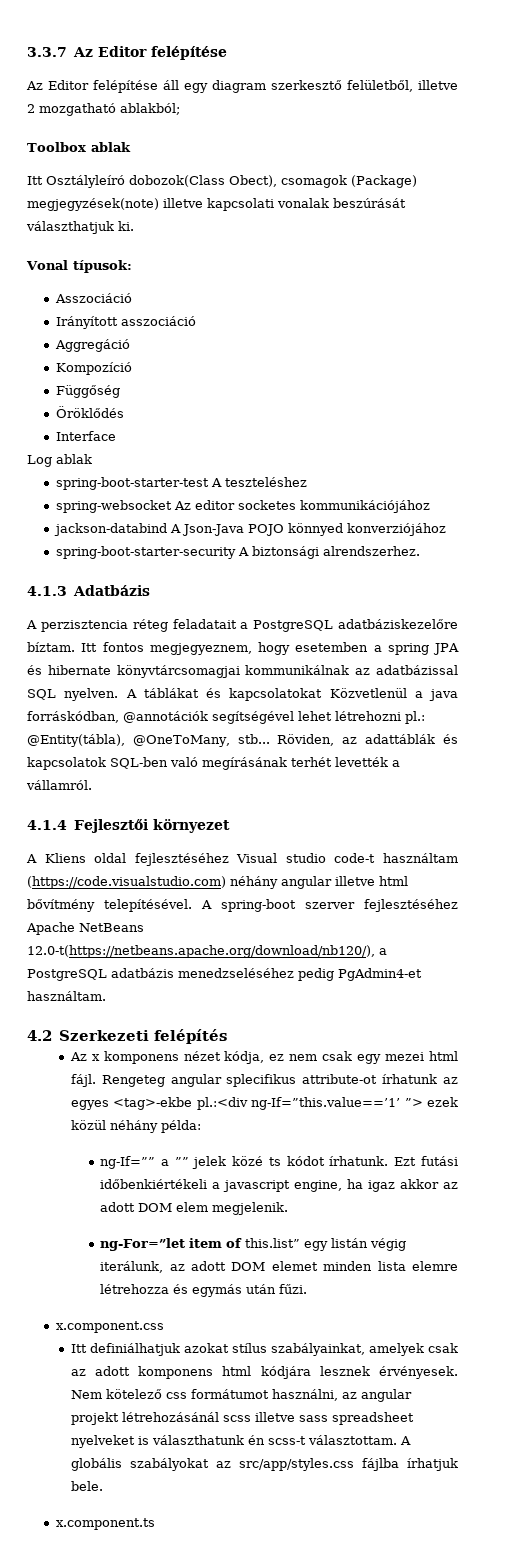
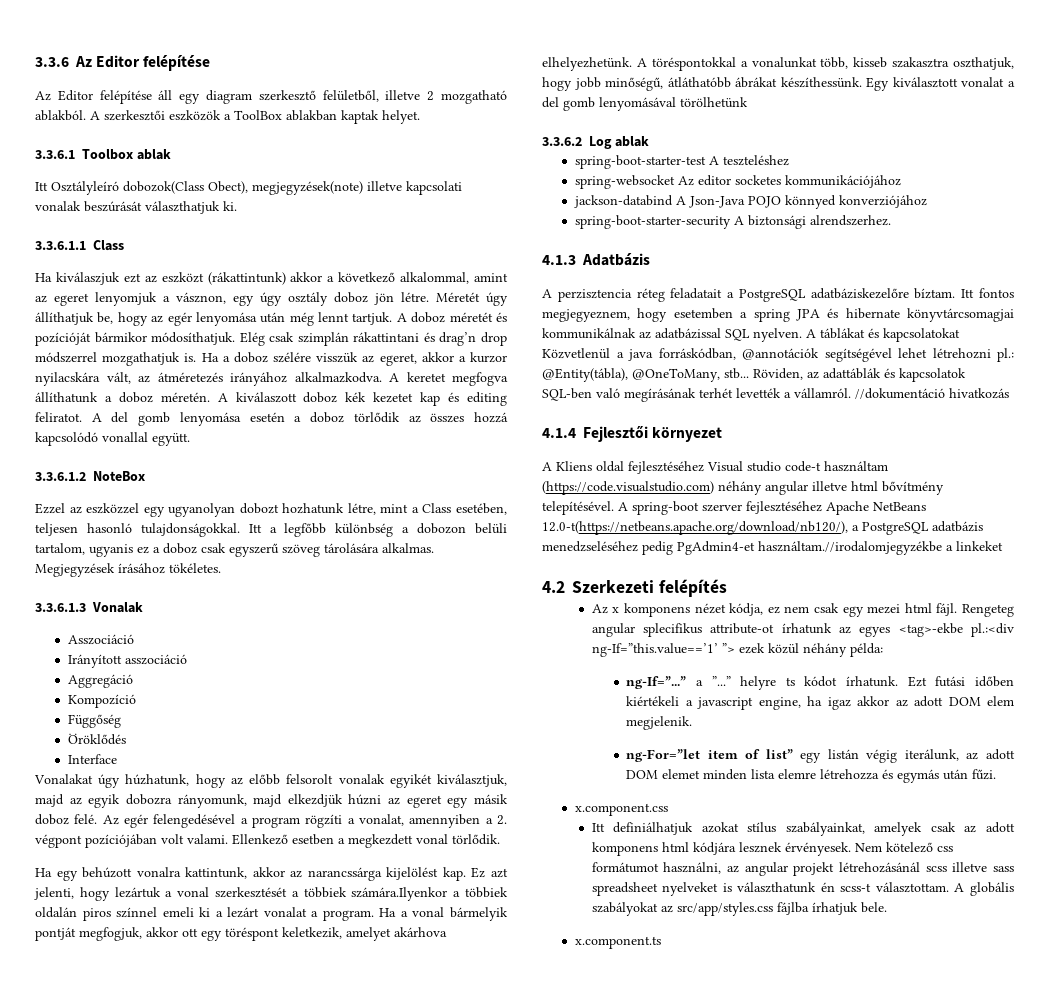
[27,47,67,57] 3.3.7 -> [35,57,69,67] 3.3.6
[120,103,180,115] ablakból; // -> [35,110,420,124] [35,150,75,159] ablakból. A szerkesztői eszközök a ToolBox ablakban kaptak helyet. // 3.3.6.1
[281,175,417,188] csomagok (Package) -> (248, 187) none
[26,260,132,273] Vonal típusok: -> [35,240,124,251] [35,272,508,285] [35,292,508,306] [35,312,507,326] [35,332,507,346] [35,352,508,366] [35,372,508,386] [35,392,508,406] [35,412,509,426] [35,432,190,446] [35,471,145,481] [35,503,508,517] [35,523,508,537] [35,543,434,557] [35,563,221,577] [35,602,143,613] 3.3.6.1.1 Class // Ha kiválaszjuk ezt az eszközt (rákattintunk) akkor a következő alkalommal, amint az egeret lenyomjuk a vásznon, egy úgy osztály doboz jön létre. Méretét úgy állíthatjuk be, hogy az egér lenyomása után még lennt tartjuk. A doboz méretét és pozícióját bármikor módosíthatjuk. Elég csak szimplán rákattintani és drag’n drop módszerrel mozgathatjuk is. Ha a doboz szélére visszük az egeret, akkor a kurzor nyilacskára vált, az átméretezés irányához alkalmazkodva. A keretet megfogva állíthatunk a doboz méretén. A kiválaszott doboz kék kezetet kap és editing feliratot. A del gomb lenyomása esetén a doboz törlődik az összes hozzá kapcsolódó vonallal együtt. // 3.3.6.1.2 NoteBox // Ezzel az eszközzel egy ugyanolyan dobozt hozhatunk létre, mint a Class esetében, teljesen hasonló tulajdonságokkal. Itt a legfőbb különbség a dobozon belüli tartalom, ugyanis ez a doboz csak egyszerű szöveg tárolására alkalmas. Megjegyzések írásához tökéletes. // 3.3.6.1.3 Vonalak
(117, 436) none -> [34,774,508,788] [35,794,508,808] [35,814,507,828] [35,834,500,848] [35,867,509,881] [34,887,509,901] [35,907,509,921] [35,927,447,941] [542,57,1014,71] [542,77,1015,91] [542,97,748,111] [542,137,582,146] Vonalakat úgy húzhatunk, hogy az előbb felsorolt vonalak egyikét kiválasztjuk, majd az egyik dobozra rányomunk, majd elkezdjük húzni az egeret egy másik doboz felé. Az egér felengedésével a program rögzíti a vonalat, amennyiben a 2. végpont pozíciójában volt valami. Ellenkező esetben a megkezdett vonal törlődik. // Ha egy behúzott vonalra kattintunk, akkor az narancssárga kijelölést kap. Ez azt jelenti, hogy lezártuk a vonal szerkesztését a többiek számára.Ilyenkor a többiek oldalán piros színnel emeli ki a lezárt vonalat a program. Ha a vonal bármelyik pontját megfogjuk, akkor ott egy töréspont keletkezik, amelyet akárhova elhelyezhetünk. A töréspontokkal a vonalunkat több, kisseb szakasztra oszthatjuk, hogy jobb minőségű, átláthatóbb ábrákat készíthessünk. Egy kiválasztott vonalat a del gomb lenyomásával törölhetünk // 3.3.6.2
(92, 785) none -> [855,388,1009,399] //dokumentáció hivatkozás
[27,991,106,1001] használtam. -> [758,541,1003,555] használtam.//irodalomjegyzékbe a linkeket
[100,1156,264,1169] ng-If=”” a ”” jelek közé -> [626,676,777,690] ng-If=”...” a ”...” helyre
[100,1179,208,1189] időbenkiértékeli -> [975,676,1015,687] [626,696,680,706] időben kiértékeli
[245,1238,301,1248] this.list” -> [765,749,793,759] list”

